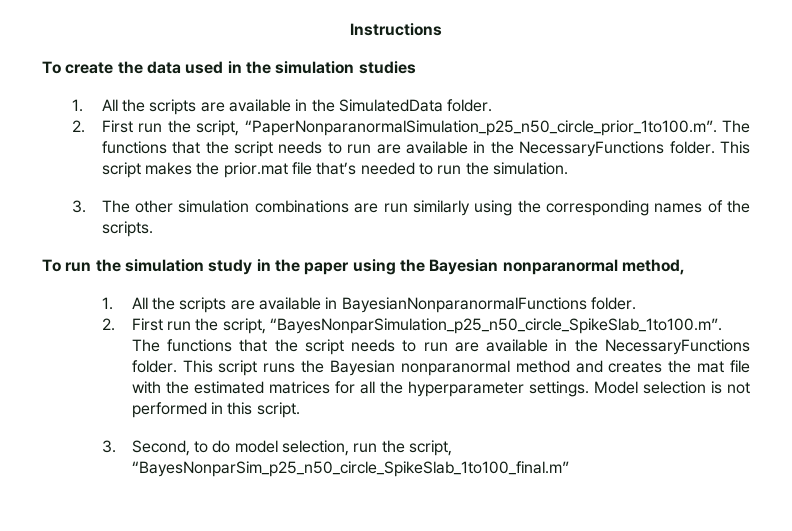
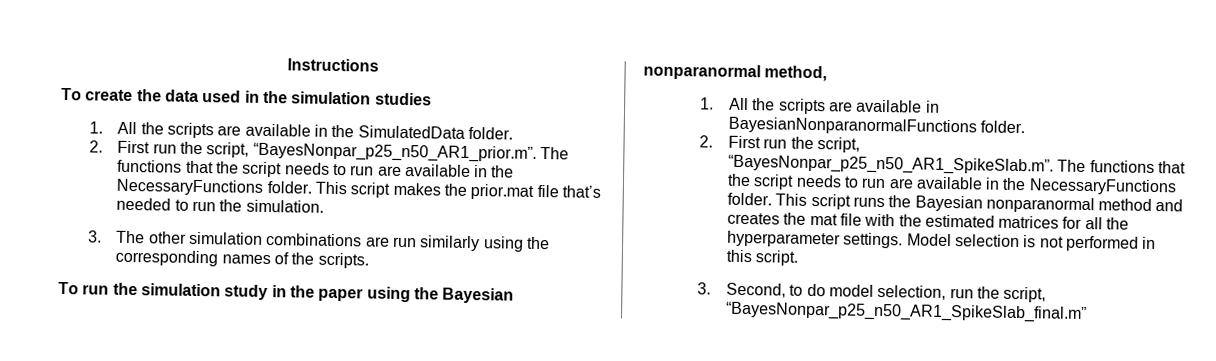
[244,120,717,136] “PaperNonparanormalSimulation_p25_n50_circle_prior_1to100.m”. -> [252,142,537,163] “BayesNonpar_p25_n50_AR1_prior.m”.
[269,318,722,334] “BayesNonparSimulation_p25_n50_circle_SpikeSlab_1to100.m”. -> [727,154,1054,176] “BayesNonpar_p25_n50_AR1_SpikeSlab.m”.
[131,461,569,477] “BayesNonparSim_p25_n50_circle_SpikeSlab_1to100_final.m” -> [725,301,1087,324] “BayesNonpar_p25_n50_AR1_SpikeSlab_final.m”

